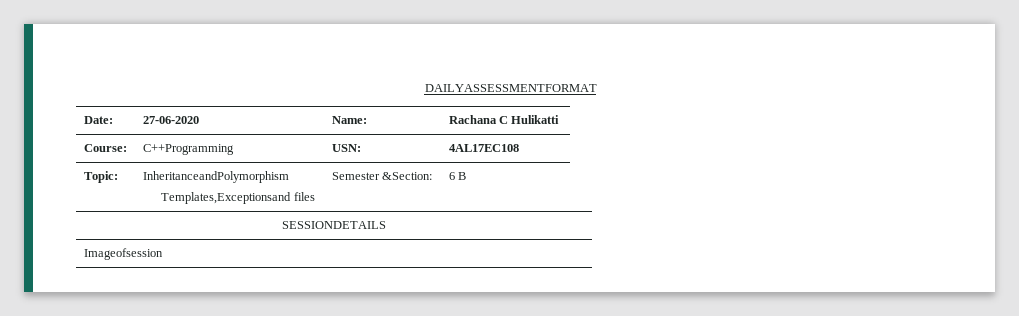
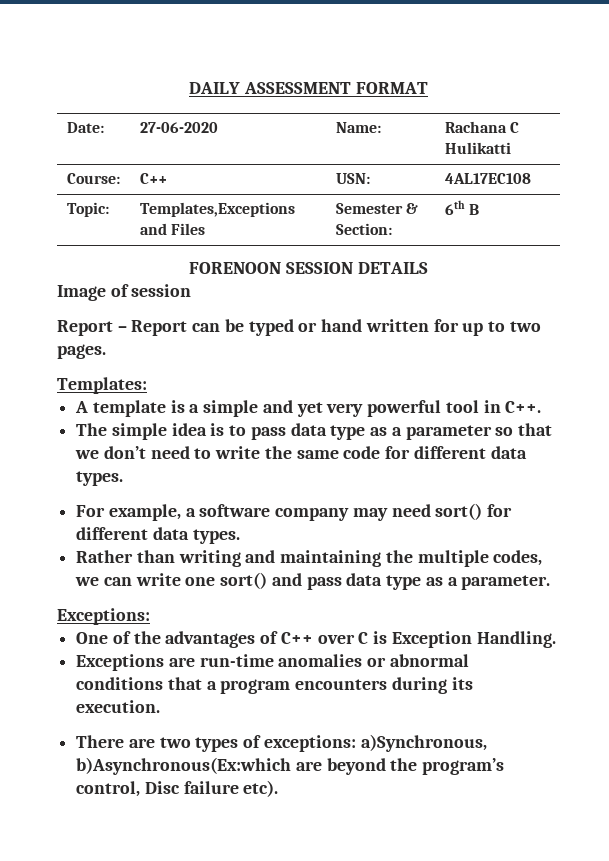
[424,84,597,92] DAILYASSESSMENTFORMAT -> [189,82,428,94] DAILY ASSESSMENT FORMAT
[142,144,234,155] C++Programming -> [139,173,167,184] C++
[142,171,289,183] [161,192,315,204] [331,172,432,180] [448,172,466,180] [282,221,386,229] [83,248,163,260] InheritanceandPolymorphism // Templates,Exceptionsand files | Semester &Section: | 6 B // SESSIONDETAILS // Imageofsession -> [139,202,295,217] [139,223,206,235] [335,203,419,214] [335,223,392,235] [444,200,480,215] [189,262,428,274] [57,284,192,301] [57,319,541,336] [57,344,106,359] [57,377,147,394] [75,400,542,417] [76,423,552,440] [75,446,527,459] [76,471,124,486] [76,503,513,521] [76,527,240,544] [76,550,543,567] [75,572,551,590] [57,608,150,625] [76,631,556,648] [76,654,469,671] [76,677,473,694] [76,700,161,713] [76,734,487,752] [76,757,505,775] [76,780,279,797] Templates,Exceptions and Files | Semester & Section: | 6th B // FORENOON SESSION DETAILS // Image of session // Report – Report can be typed or hand written for up to two pages. // Templates: // A template is a simple and yet very powerful tool in C++. // The simple idea is to pass data type as a parameter so that we don’t need to write the same code for different data types. // For example, a software company may need sort() for different data types. // Rather than writing and maintaining the multiple codes, we can write one sort() and pass data type as a parameter. // Exceptions: // One of the advantages of C++ over C is Exception Handling. // Exceptions are run-time anomalies or abnormal conditions that a program encounters during its execution. // There are two types of exceptions: a)Synchronous, b)Asynchronous(Ex:which are beyond the program’s control, Disc failure etc).

